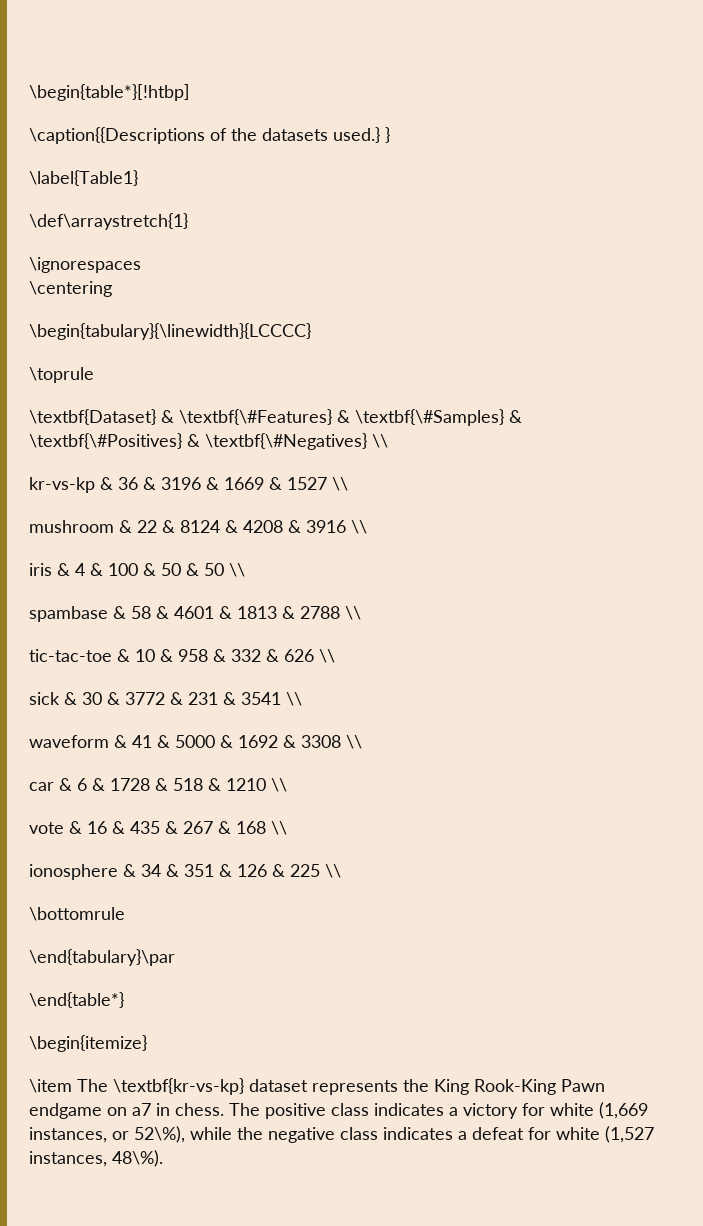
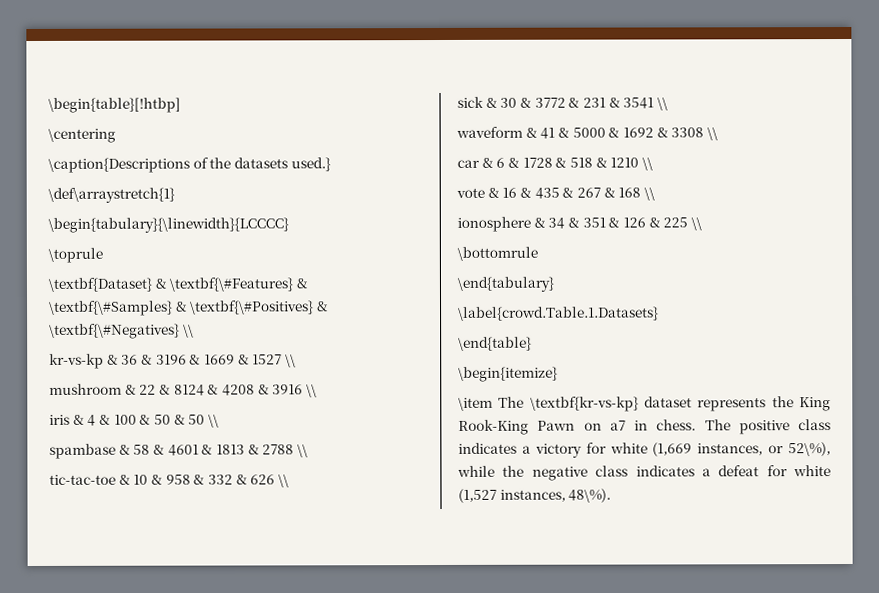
[29,84,190,101] [29,127,205,144] \begin{table*}[!htbp] // \caption{{Descriptions -> [48,97,181,113] [48,128,116,143] [48,157,190,173] \begin{table}[!htbp] // \centering // \caption{Descriptions
[385,127,390,143] [29,170,138,186] } // \label{Table1} -> (331, 164) none
[29,257,141,273] [29,281,112,297] // \ignorespaces // \centering -> (175, 195) none
[29,949,175,966] [29,992,124,1008] \end{tabulary}\par // \end{table*} -> [457,276,554,292] [458,306,659,321] [458,336,532,351] \end{tabulary} // \label{crowd.Table.1.Datasets} // \end{table}
[29,1103,102,1119] endgame -> (576, 425) none

